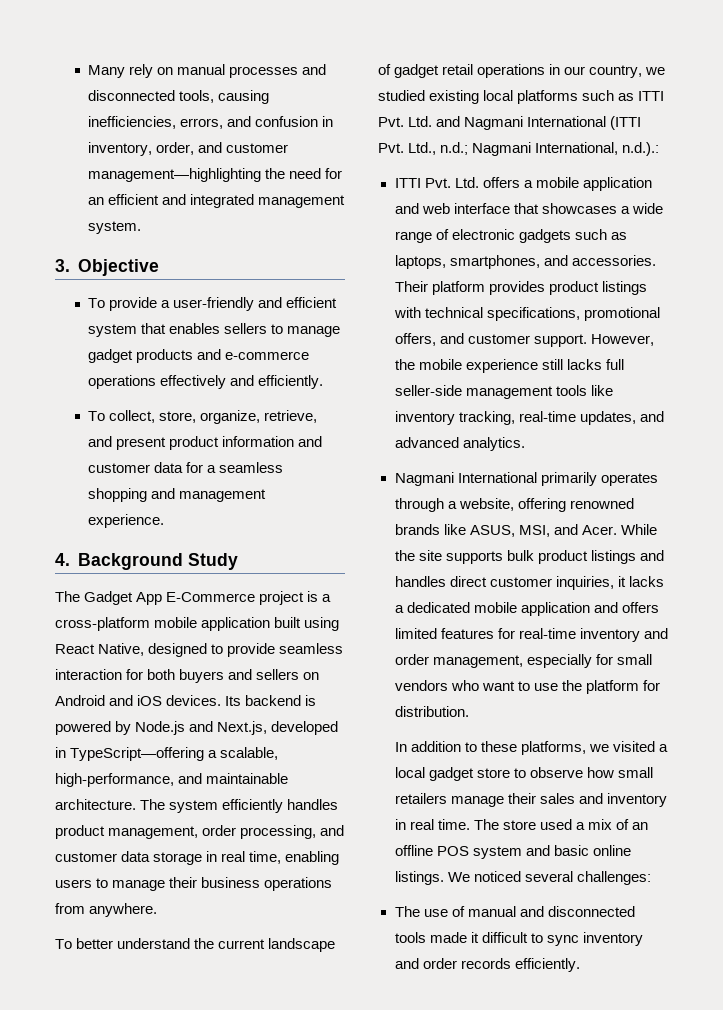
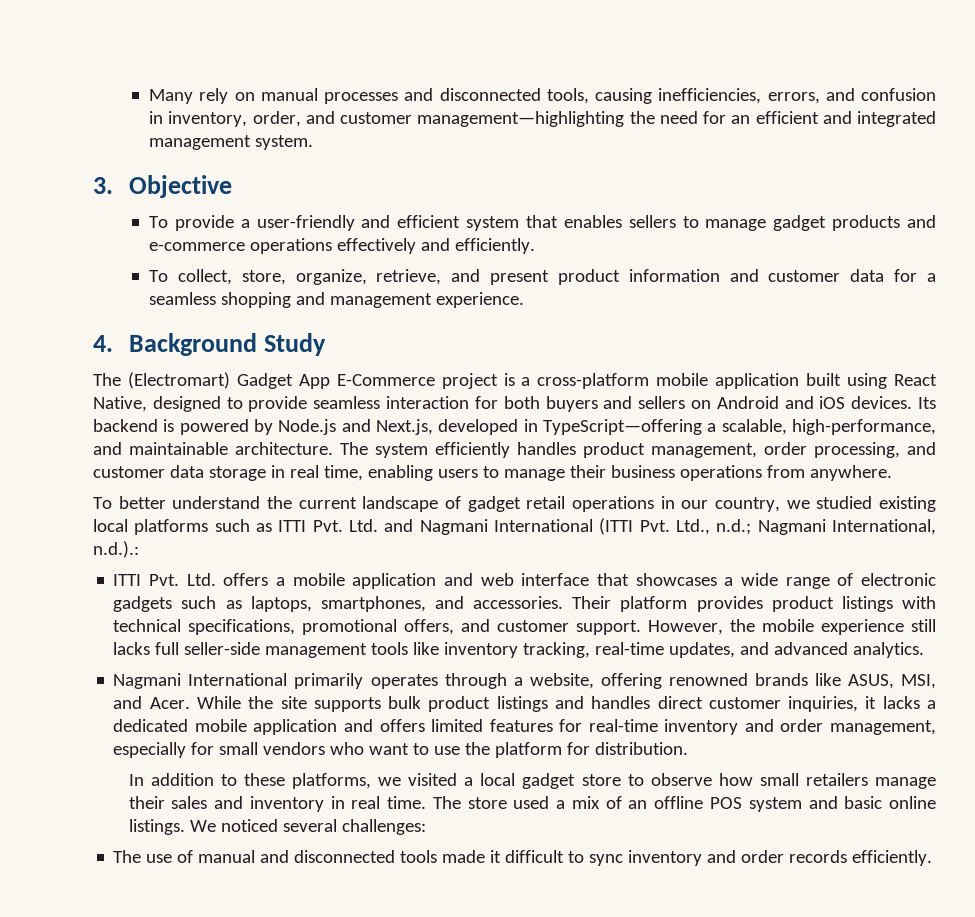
(80, 596) none -> [127,372,230,389] (Electromart)

